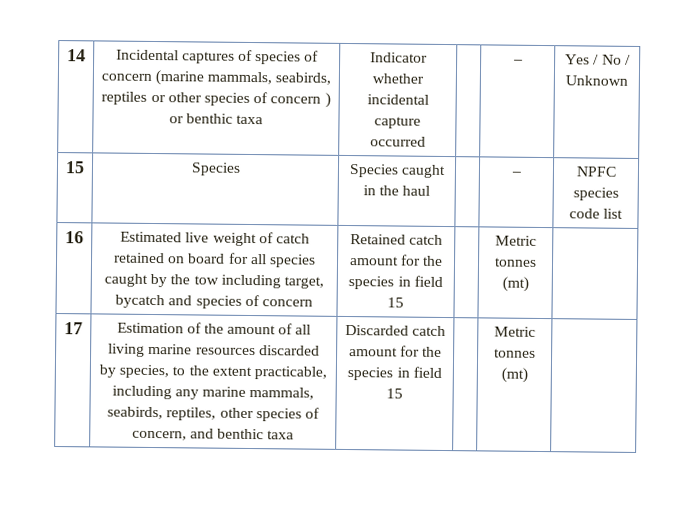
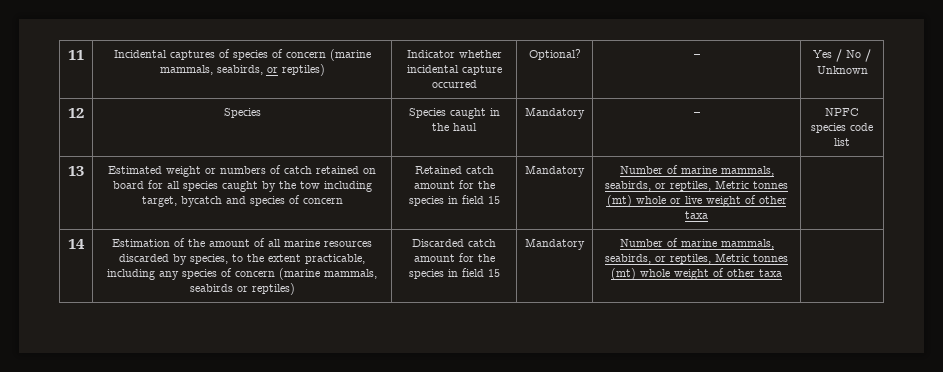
[67,49,86,62] 14 -> [68,50,84,60] 11
[101,91,331,108] [168,113,264,125] reptiles or other species of concern ) or benthic taxa -> [266,64,325,76] or reptiles)
(426, 141) none -> [528,49,581,60] Optional?
[65,161,85,174] 15 -> [68,108,84,118] 12
(431, 190) none -> [525,107,585,119] Mandatory
[65,231,84,244] 16 -> [68,166,84,176] 13
[185,232,257,247] live weight -> [166,166,266,177] weight or numbers
[495,235,537,246] [494,257,537,267] [501,276,529,292] [64,322,83,335] | Metric tonnes (mt) | // 17 -> [525,165,585,177] [619,165,774,176] [605,180,788,191] [606,195,787,207] [685,211,708,219] [68,239,85,249] Mandatory | Number of marine mammals, seabirds, or reptiles, Metric tonnes (mt) whole or live weight of other taxa | // 14
[108,343,146,357] living -> (281, 243) none
[202,386,315,400] [107,406,320,422] [131,428,295,441] marine mammals, seabirds, reptiles, other species of concern, and benthic taxa -> [182,268,377,280] [189,283,295,295] species of concern (marine mammals, seabirds or reptiles)
[494,326,536,337] [494,348,536,358] [500,367,528,383] | Metric tonnes (mt) -> [525,238,585,250] [619,238,774,249] [605,253,788,264] [611,268,782,280] Mandatory | Number of marine mammals, seabirds, or reptiles, Metric tonnes (mt) whole weight of other taxa

